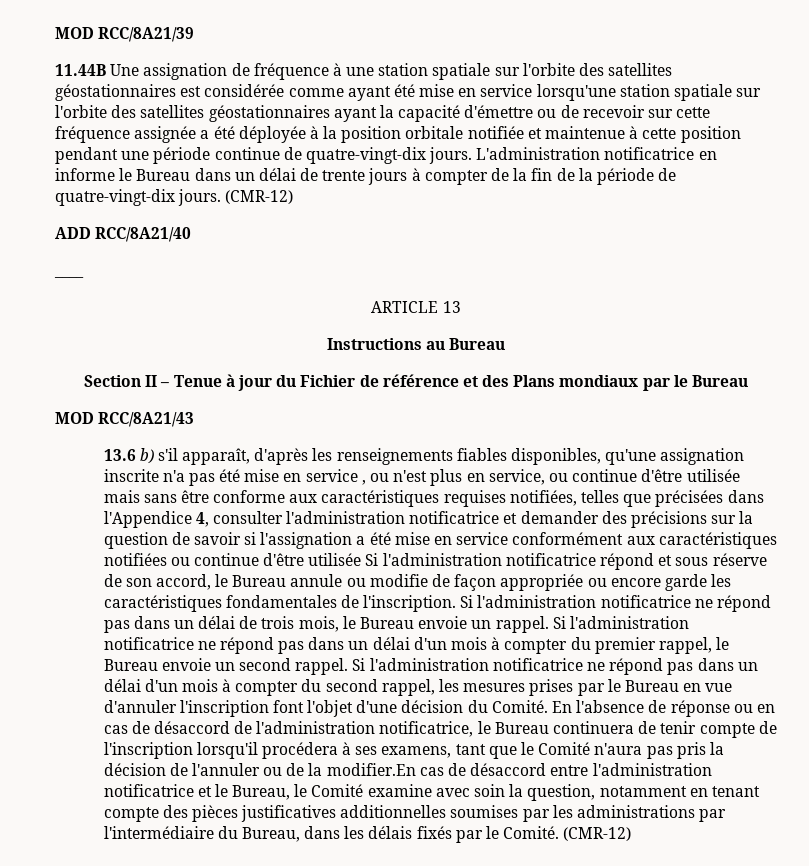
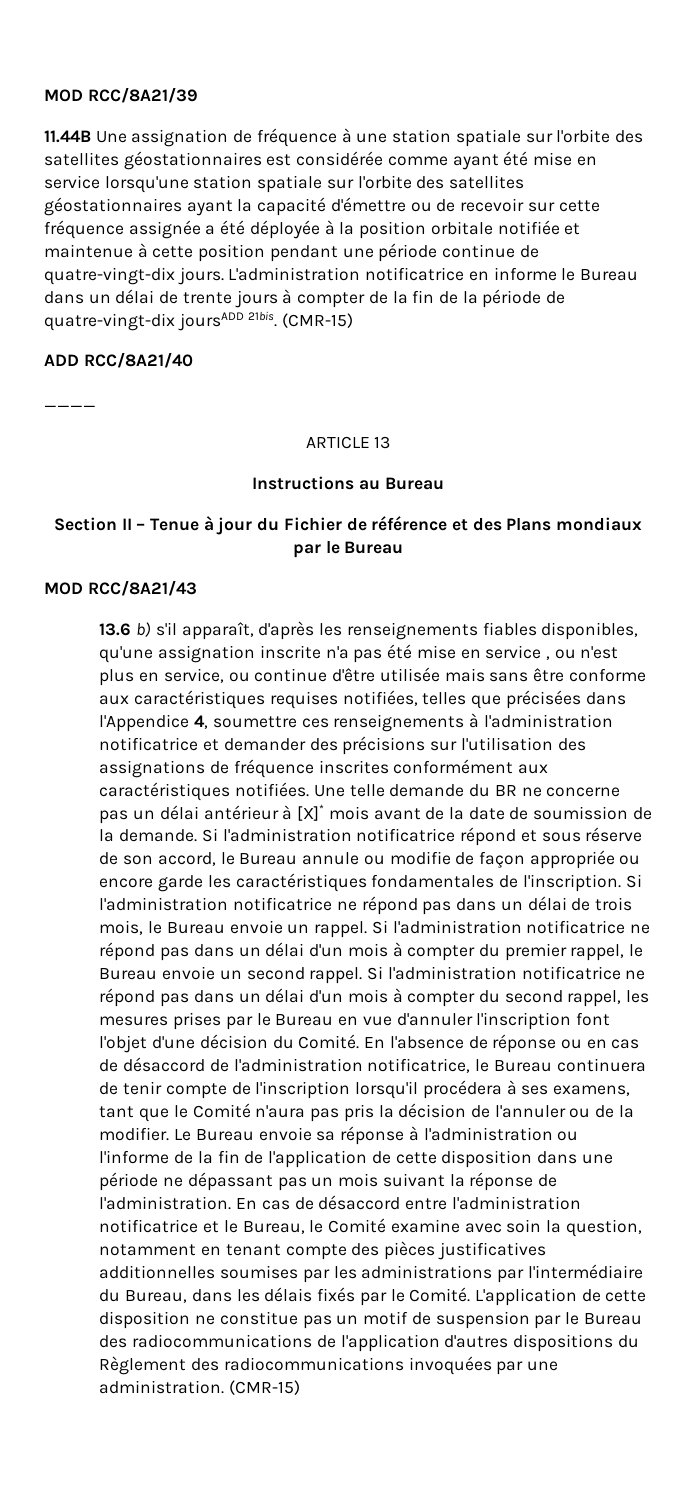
[178,189,294,206] jours. (CMR-12) -> [177,311,354,331] joursADD 21bis. (CMR-15)
[212,511,283,524] consulter -> [212,713,480,732] soumettre ces renseignements à
[739,511,754,524] [103,532,777,549] [103,553,362,566] la question de savoir si l'assignation a été mise en service conformément aux caractéristiques notifiées ou continue d'être utilisée -> [460,737,586,751] [99,759,549,778] [99,782,621,801] [99,804,652,824] [99,829,198,842] l'utilisation des assignations de fréquence inscrites conformément aux caractéristiques notifiées. Une telle demande du BR ne concerne pas un délai antérieur à [X]* mois avant de la date de soumission de la demande.
[326,763,416,776] modifier.En -> [99,1126,579,1145] [99,1150,613,1168] [99,1172,557,1191] [99,1196,258,1210] modifier. Le Bureau envoie sa réponse à l'administration ou l'informe de la fin de l'application de cette disposition dans une période ne dépassant pas un mois suivant la réponse de l'administration. En
[563,827,632,841] (CMR-12) -> [474,1288,647,1306] [99,1311,642,1329] [99,1334,639,1352] [99,1356,559,1375] [99,1380,301,1395] L'application de cette disposition ne constitue pas un motif de suspension par le Bureau des radiocommunications de l'application d'autres dispositions du Règlement des radiocommunications invoquées par une administration. (CMR-15)

